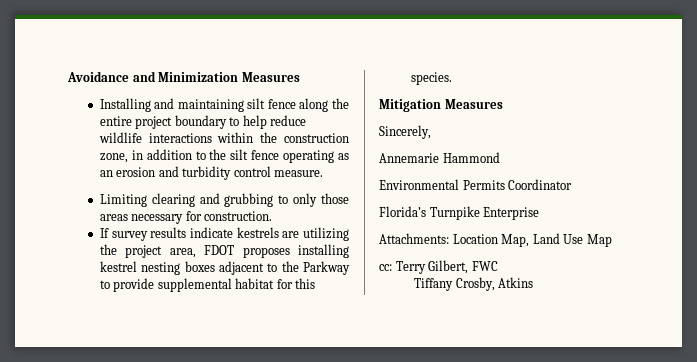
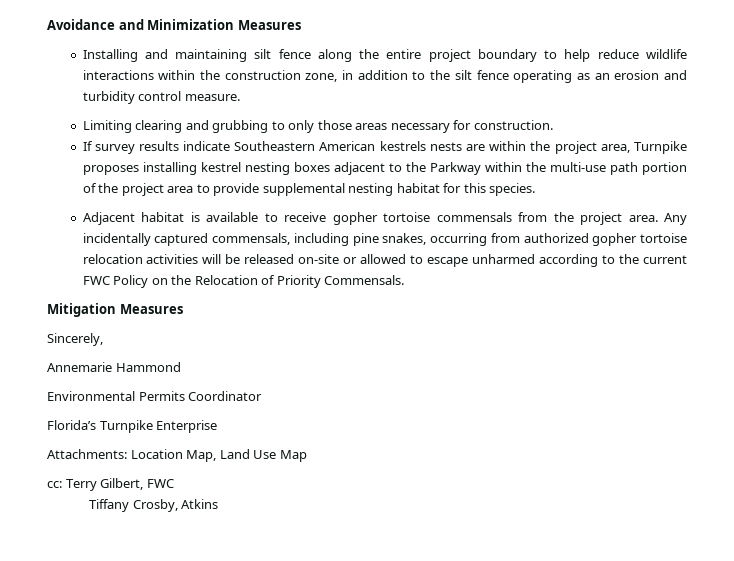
[236,227,349,241] kestrels are utilizing -> [234,141,527,151] Southeastern American kestrels nests are within
[204,245,235,255] FDOT -> [634,141,688,154] Turnpike
(351, 268) none -> [484,162,687,175] [82,183,194,196] within the multi-use path portion of the project area
(232, 285) none -> [348,183,394,196] nesting
(452, 78) none -> [82,212,687,225] [82,233,687,246] [82,254,688,267] [82,275,405,288] // Adjacent habitat is available to receive gopher tortoise commensals from the project area. Any incidentally captured commensals, including pine snakes, occurring from authorized gopher tortoise relocation activities will be released on-site or allowed to escape unharmed according to the current FWC Policy on the Relocation of Priority Commensals.

